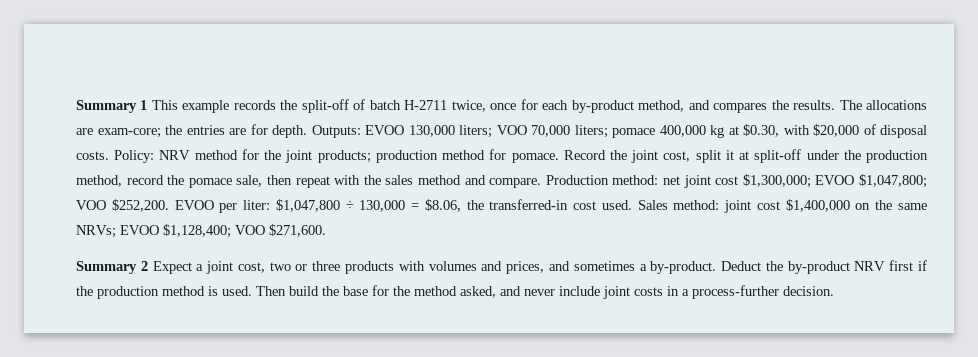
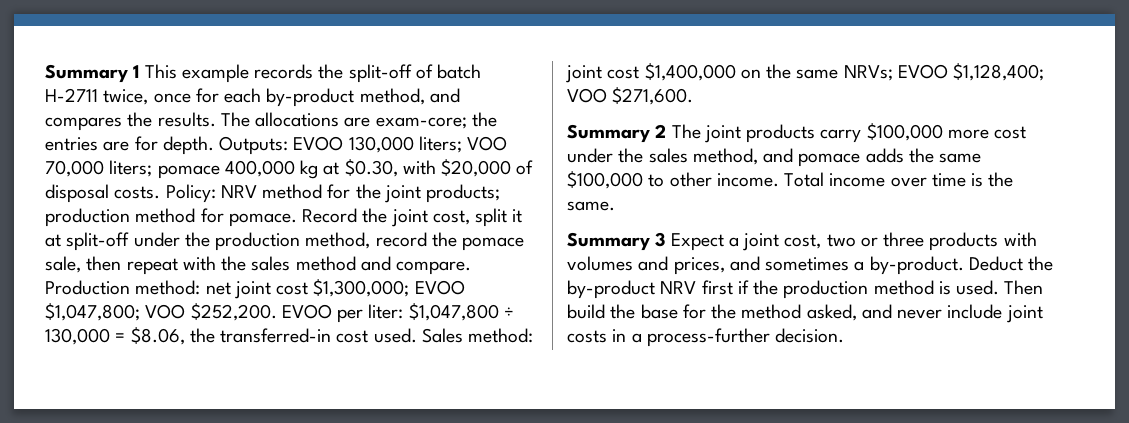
(148, 266) none -> [671,123,1027,143] [567,148,982,167] [567,171,1014,189] [567,201,615,211] [567,232,666,251] The joint products carry $100,000 more cost under the sales method, and pomace adds the same $100,000 to other income. Total income over time is the same. // Summary 3

